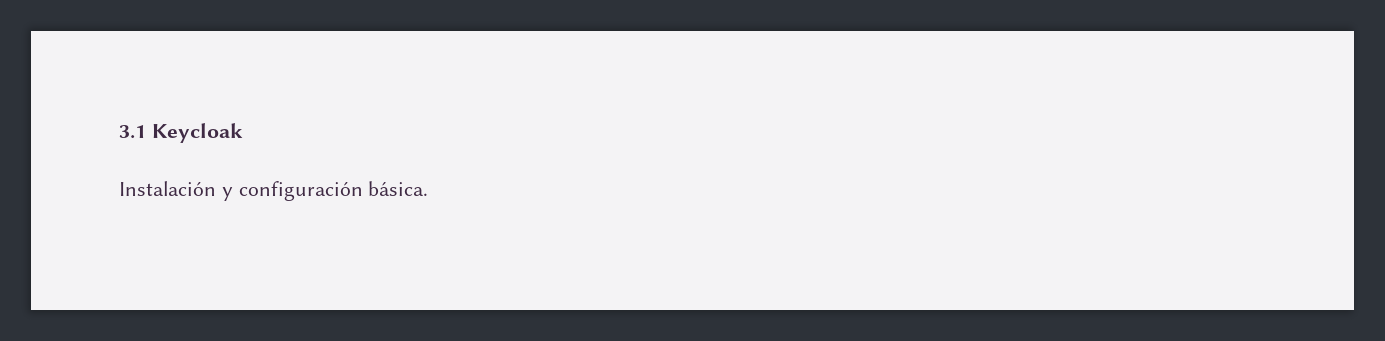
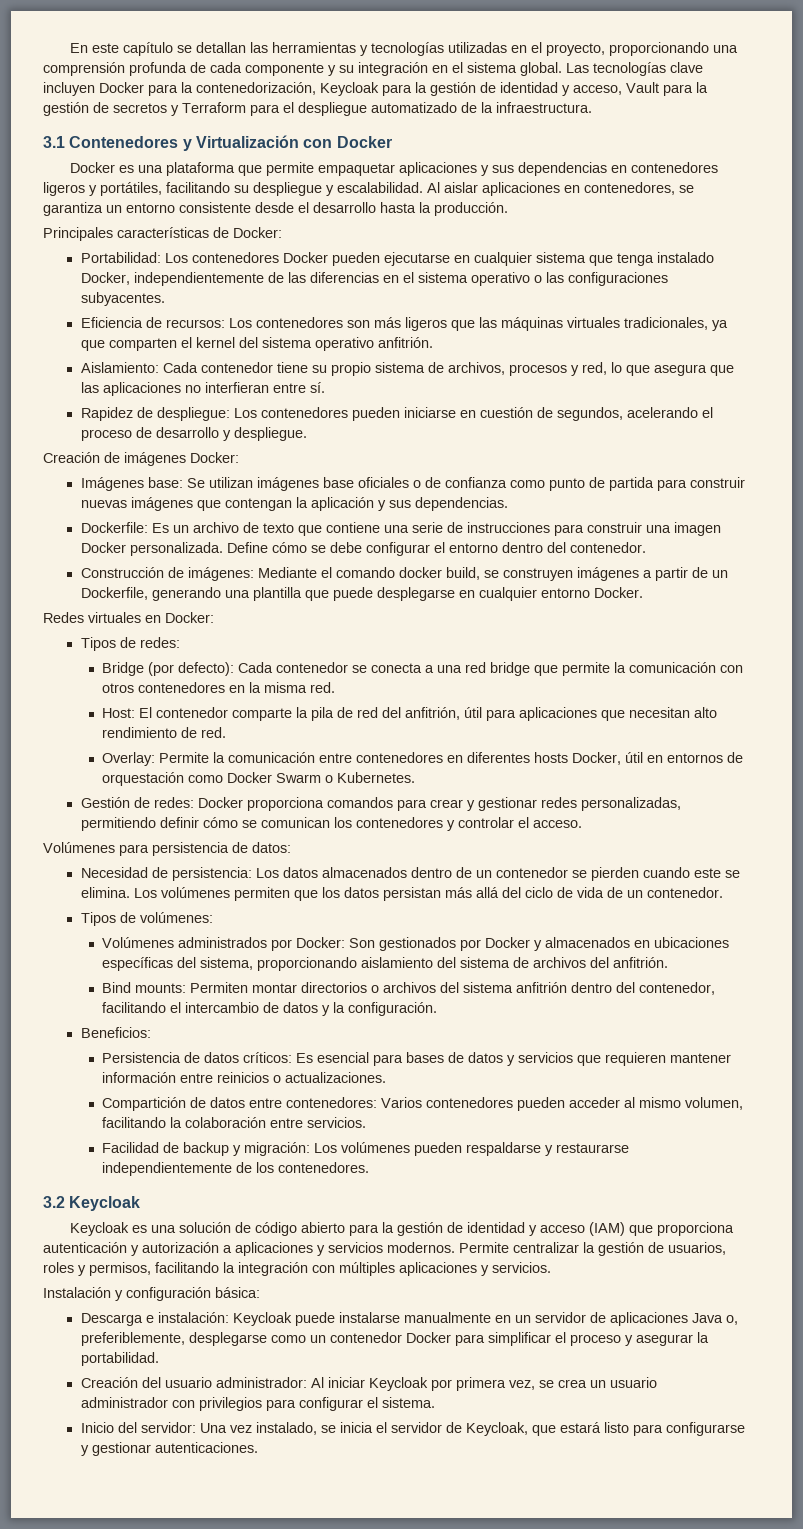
[119,123,243,143] [119,181,429,201] 3.1 Keycloak // Instalación y configuración básica. -> [69,42,738,56] [43,62,703,76] [43,82,708,96] [43,102,592,116] [43,135,392,151] [69,162,718,176] [43,182,694,196] [43,202,508,216] [43,227,282,241] [80,252,714,266] [80,272,668,286] [80,292,165,306] [80,317,728,331] [80,337,433,351] [80,362,734,376] [80,382,325,396] [80,407,713,421] [80,427,307,441] [43,452,239,466] [80,477,745,491] [80,497,508,511] [80,522,721,536] [80,542,646,556] [80,567,728,581] [80,587,643,601] [43,612,214,623] [80,637,180,651] [102,662,744,676] [102,682,336,693] [102,707,718,721] [102,727,227,738] [102,752,744,766] [102,772,416,786] [80,797,681,811] [80,817,582,831] [43,842,291,856] [80,867,740,881] [80,887,723,901] [80,912,213,926] [102,937,730,951] [102,957,669,971] [102,982,716,995] [102,1002,438,1016] [80,1027,151,1038] [102,1052,732,1066] [102,1072,387,1083] [102,1097,744,1111] [102,1117,367,1128] [102,1142,630,1156] [102,1162,370,1176] [43,1196,141,1211] [69,1222,734,1236] [43,1242,726,1256] [43,1262,551,1276] [43,1287,260,1301] [80,1312,738,1326] [80,1332,709,1346] [80,1352,159,1366] [80,1377,657,1391] [80,1397,435,1411] [80,1422,745,1436] [80,1442,258,1456] En este capítulo se detallan las herramientas y tecnologías utilizadas en el proyecto, proporcionando una comprensión profunda de cada componente y su integración en el sistema global. Las tecnologías clave incluyen Docker para la contenedorización, Keycloak para la gestión de identidad y acceso, Vault para la gestión de secretos y Terraform para el despliegue automatizado de la infraestructura. // 3.1 Contenedores y Virtualización con Docker // Docker es una plataforma que permite empaquetar aplicaciones y sus dependencias en contenedores ligeros y portátiles, facilitando su despliegue y escalabilidad. Al aislar aplicaciones en contenedores, se garantiza un entorno consistente desde el desarrollo hasta la producción. // Principales características de Docker: // Portabilidad: Los contenedores Docker pueden ejecutarse en cualquier sistema que tenga instalado Docker, independientemente de las diferencias en el sistema operativo o las configuraciones subyacentes. // Eficiencia de recursos: Los contenedores son más ligeros que las máquinas virtuales tradicionales, ya que comparten el kernel del sistema operativo anfitrión. // Aislamiento: Cada contenedor tiene su propio sistema de archivos, procesos y red, lo que asegura que las aplicaciones no interfieran entre sí. // Rapidez de despliegue: Los contenedores pueden iniciarse en cuestión de segundos, acelerando el proceso de desarrollo y despliegue. // Creación de imágenes Docker: // Imágenes base: Se utilizan imágenes base oficiales o de confianza como punto de partida para construir nuevas imágenes que contengan la aplicación y sus dependencias. // Dockerfile: Es un archivo de texto que contiene una serie de instrucciones para construir una imagen Docker personalizada. Define cómo se debe configurar el entorno dentro del contenedor. // Construcción de imágenes: Mediante el comando docker build, se construyen imágenes a partir de un Dockerfile, generando una plantilla que puede desplegarse en cualquier entorno Docker. // Redes virtuales en Docker: // Tipos de redes: // Bridge (por defecto): Cada contenedor se conecta a una red bridge que permite la comunicación con otros contenedores en la misma red. // Host: El contenedor comparte la pila de red del anfitrión, útil para aplicaciones que necesitan alto rendimiento de red. // Overlay: Permite la comunicación entre contenedores en diferentes hosts Docker, útil en entornos de orquestación como Docker Swarm o Kubernetes. // Gestión de redes: Docker proporciona comandos para crear y gestionar redes personalizadas, permitiendo definir cómo se comunican los contenedores y controlar el acceso. // Volúmenes para persistencia de datos: // Necesidad de persistencia: Los datos almacenados dentro de un contenedor se pierden cuando este se elimina. Los volúmenes permiten que los datos persistan más allá del ciclo de vida de un contenedor. // Tipos de volúmenes: // Volúmenes administrados por Docker: Son gestionados por Docker y almacenados en ubicaciones específicas del sistema, proporcionando aislamiento del sistema de archivos del anfitrión. // Bind mounts: Permiten montar directorios o archivos del sistema anfitrión dentro del contenedor, facilitando el intercambio de datos y la configuración. // Beneficios: // Persistencia de datos críticos: Es esencial para bases de datos y servicios que requieren mantener información entre reinicios o actualizaciones. // Compartición de datos entre contenedores: Varios contenedores pueden acceder al mismo volumen, facilitando la colaboración entre servicios. // Facilidad de backup y migración: Los volúmenes pueden respaldarse y restaurarse independientemente de los contenedores. // 3.2 Keycloak // Keycloak es una solución de código abierto para la gestión de identidad y acceso (IAM) que proporciona autenticación y autorización a aplicaciones y servicios modernos. Permite centralizar la gestión de usuarios, roles y permisos, facilitando la integración con múltiples aplicaciones y servicios. // Instalación y configuración básica: // Descarga e instalación: Keycloak puede instalarse manualmente en un servidor de aplicaciones Java o, preferiblemente, desplegarse como un contenedor Docker para simplificar el proceso y asegurar la portabilidad. // Creación del usuario administrador: Al iniciar Keycloak por primera vez, se crea un usuario administrador con privilegios para configurar el sistema. // Inicio del servidor: Una vez instalado, se inicia el servidor de Keycloak, que estará listo para configurarse y gestionar autenticaciones.

